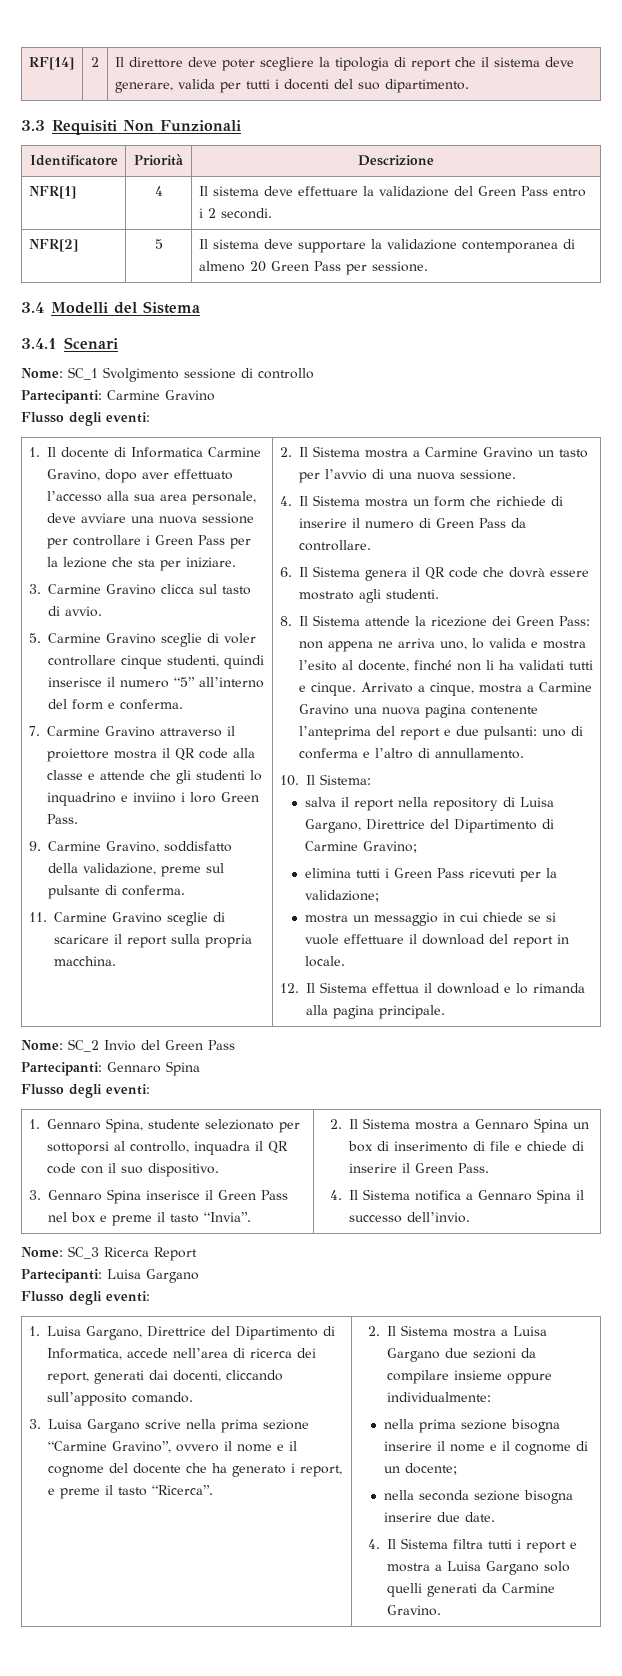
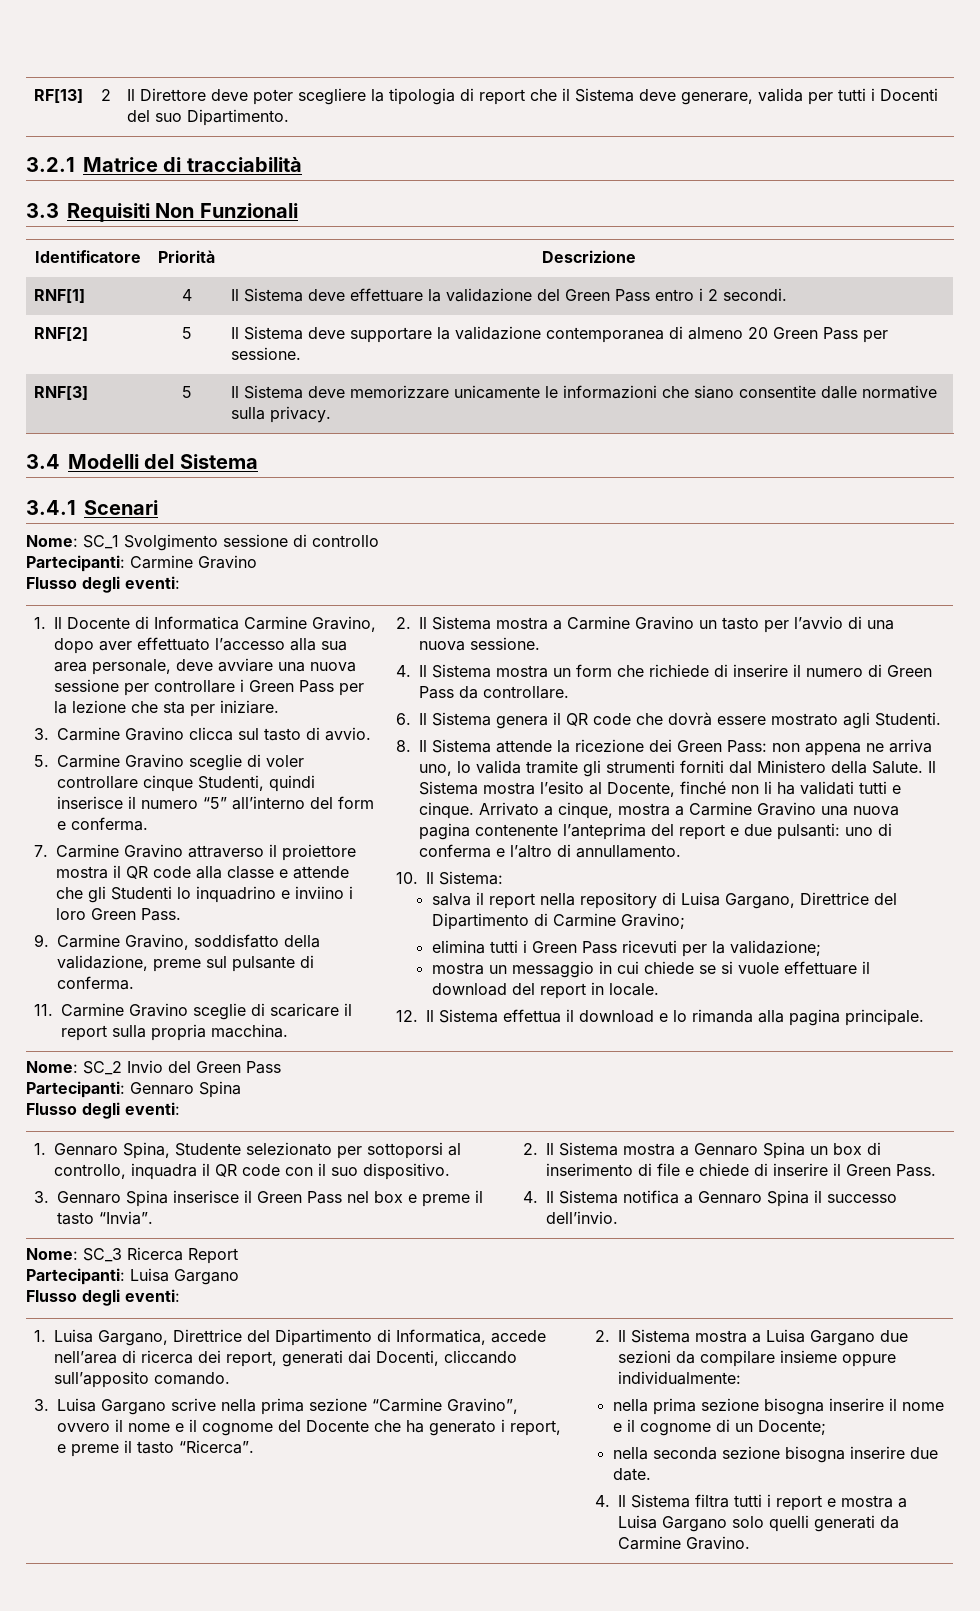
[28,57,74,70] RF[14] -> [34,89,84,103] RF[13]
[128,57,183,68] direttore -> [140,88,207,101] Direttore
[493,57,540,67] sistema -> [575,88,635,102] Sistema
[283,79,329,90] docenti -> [880,88,939,101] Docenti
[384,79,469,93] dipartimento. -> [187,109,290,126] [26,156,302,172] Dipartimento. // 3.2.1 Matrice di tracciabilità
[28,186,76,199] NFR[1] -> [34,289,86,303] RNF[1]
[212,186,259,196] sistema -> [244,288,304,302] Sistema
[28,239,78,252] [154,239,163,249] [198,239,259,249] NFR[2] | 5 | Il sistema -> [34,327,89,341] [181,327,192,339] [231,326,304,340] RNF[2] | 5 | Il Sistema
(428, 266) none -> [34,386,89,400] [181,386,192,398] [231,385,938,399] [231,406,332,423] // RNF[3] | 5 | Il Sistema deve memorizzare unicamente le informazioni che siano consentite dalle normative sulla privacy.
[60,447,109,458] docente -> [67,617,131,629] Docente
[166,655,219,667] studenti, -> [198,775,265,791] Studenti,
[195,770,245,780] studenti -> [111,886,173,900] Studenti
[385,589,439,599] studenti. -> [875,712,942,726] Studenti.
[530,641,538,648] e -> [526,760,937,777] [419,781,479,795] tramite gli strumenti forniti dal Ministero della Salute. Il Sistema
[357,660,409,672] docente, -> [607,782,676,797] Docente,
[147,1119,200,1129] studente -> [175,1143,242,1156] Studente
[172,1370,221,1382] docenti, -> [376,1350,440,1366] Docenti,
[132,1463,181,1474] docente -> [306,1420,370,1432] Docente
[404,1463,457,1475] docente; -> [757,1420,826,1435] Docente;

